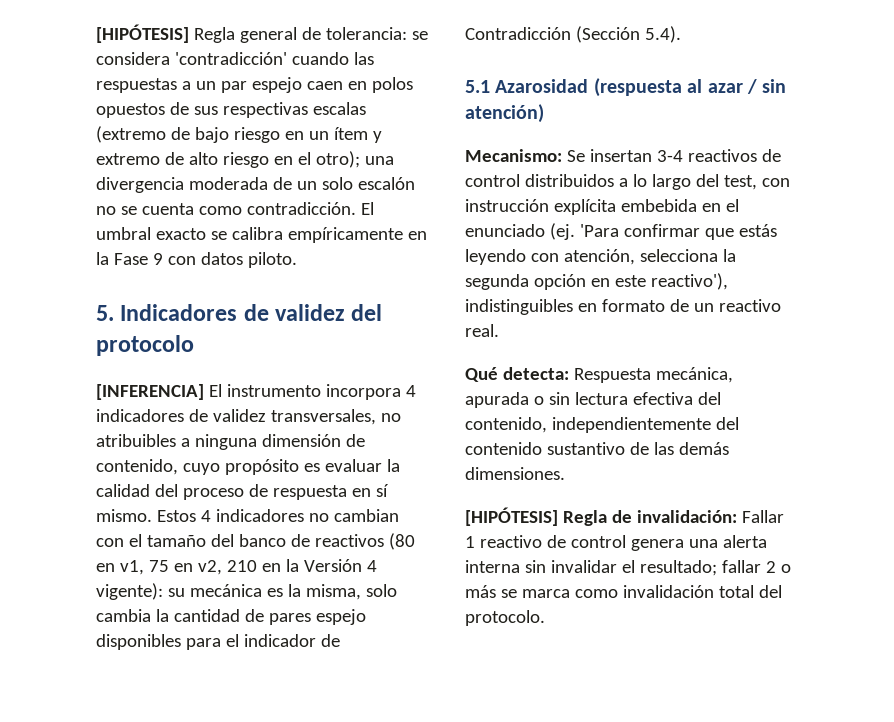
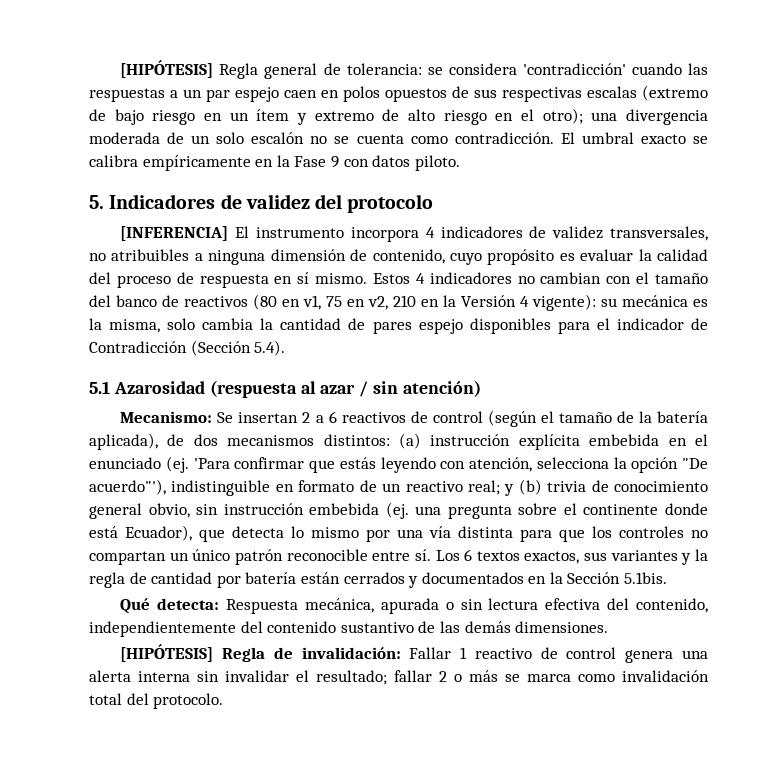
[656,149,781,162] [465,174,790,190] 3-4 reactivos de control distribuidos a lo largo del test, con -> [302,410,709,427] [89,433,421,450] 2 a 6 reactivos de control (según el tamaño de la batería aplicada), de dos mecanismos distintos: (a)
[465,273,728,290] [465,299,573,315] segunda opción en este reactivo'), indistinguibles -> [631,457,708,473] [89,479,271,496] opción "De acuerdo"'), indistinguible
[465,324,499,337] real. -> [467,479,709,496] [89,502,708,519] [89,525,708,542] [89,549,708,565] [89,572,668,588] real; y (b) trivia de conocimiento general obvio, sin instrucción embebida (ej. una pregunta sobre el continente donde está Ecuador), que detecta lo mismo por una vía distinta para que los controles no compartan un único patrón reconocible entre sí. Los 6 textos exactos, sus variantes y la regla de cantidad por batería están cerrados y documentados en la Sección 5.1bis.

